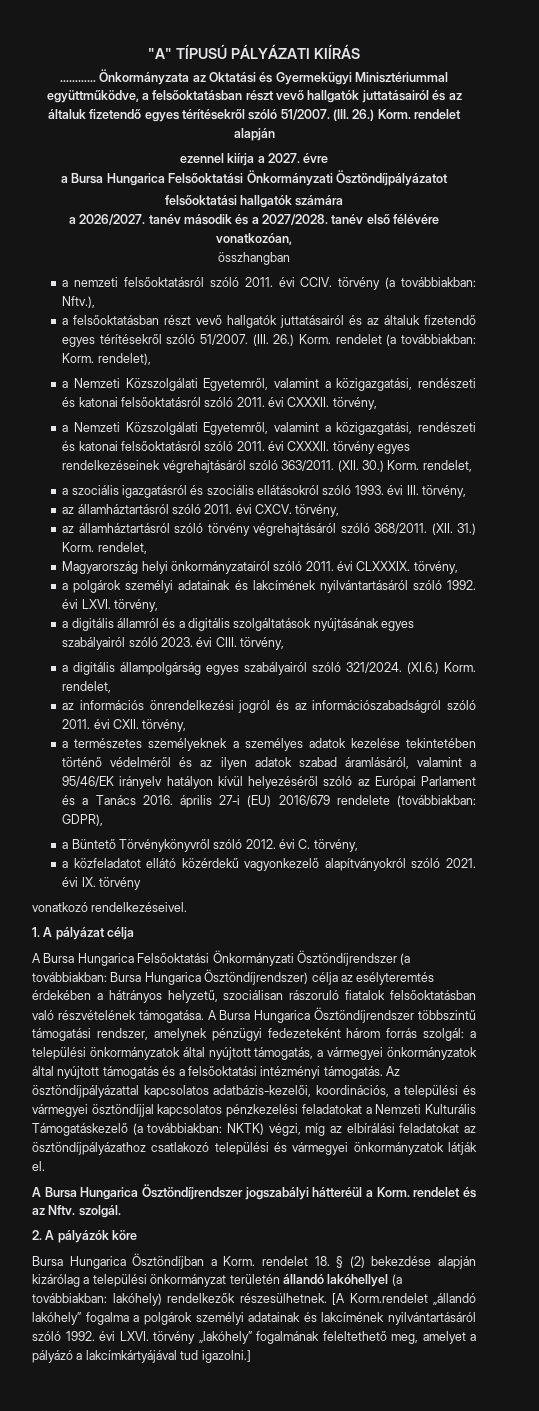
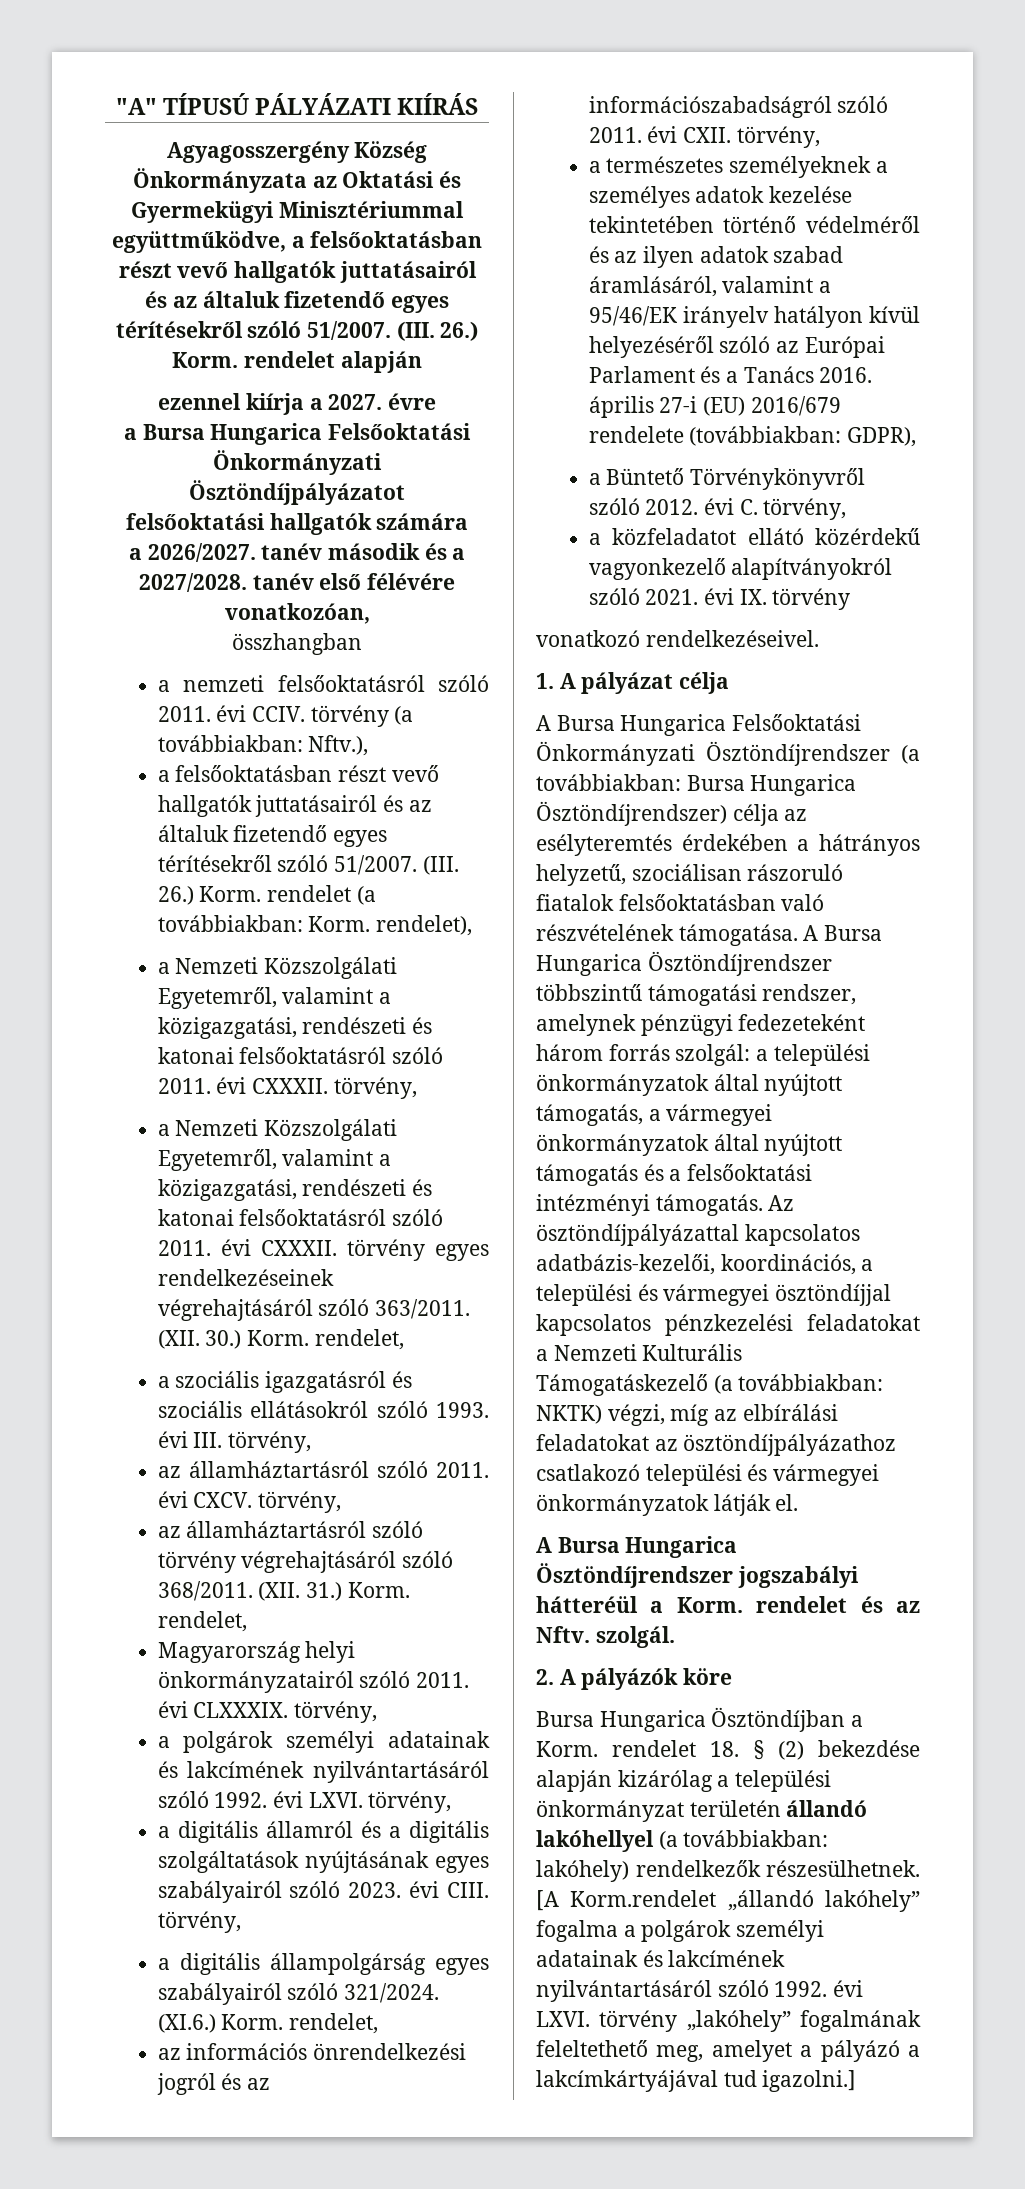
[59,80,96,82] ………… -> [166,141,428,163] Agyagosszergény Község

